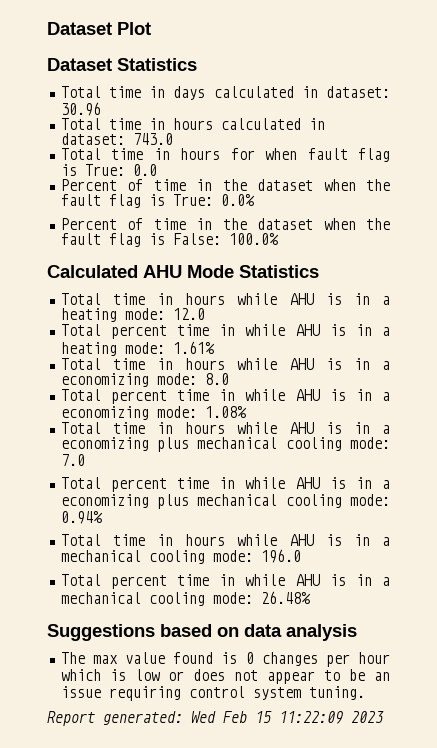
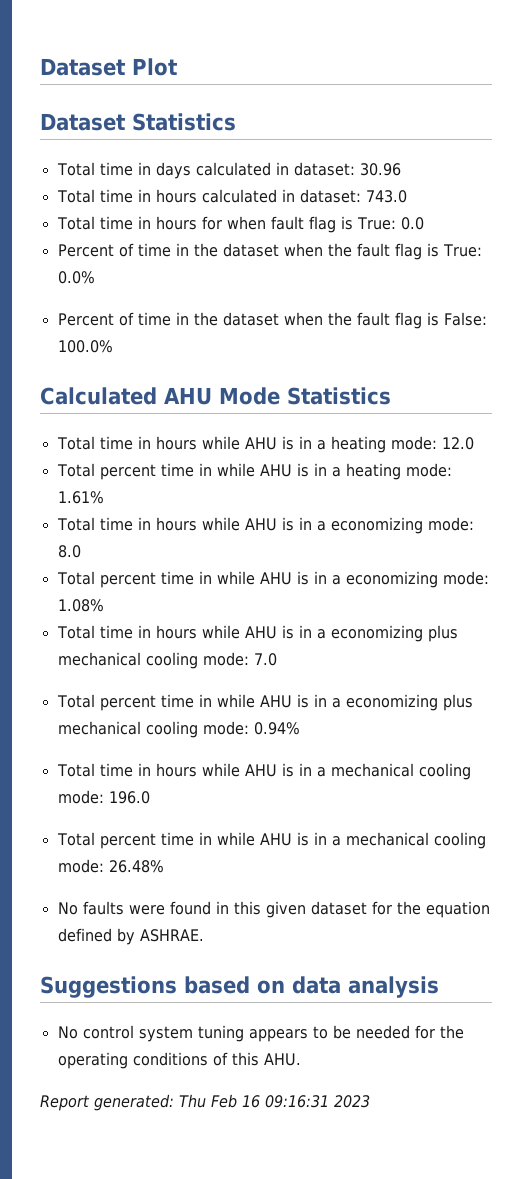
(311, 597) none -> [57,901,490,918] [57,928,204,945] // No faults were found in this given dataset for the equation defined by ASHRAE.
[60,652,390,667] [60,669,390,684] [60,686,365,701] [47,711,343,726] The max value found is 0 changes per hour which is low or does not appear to be an issue requiring control system tuning. // Report generated: Wed Feb 15 11:22:09 -> [57,1025,464,1042] [57,1052,301,1069] [40,1094,329,1111] No control system tuning appears to be needed for the operating conditions of this AHU. // Report generated: Thu Feb 16 09:16:31

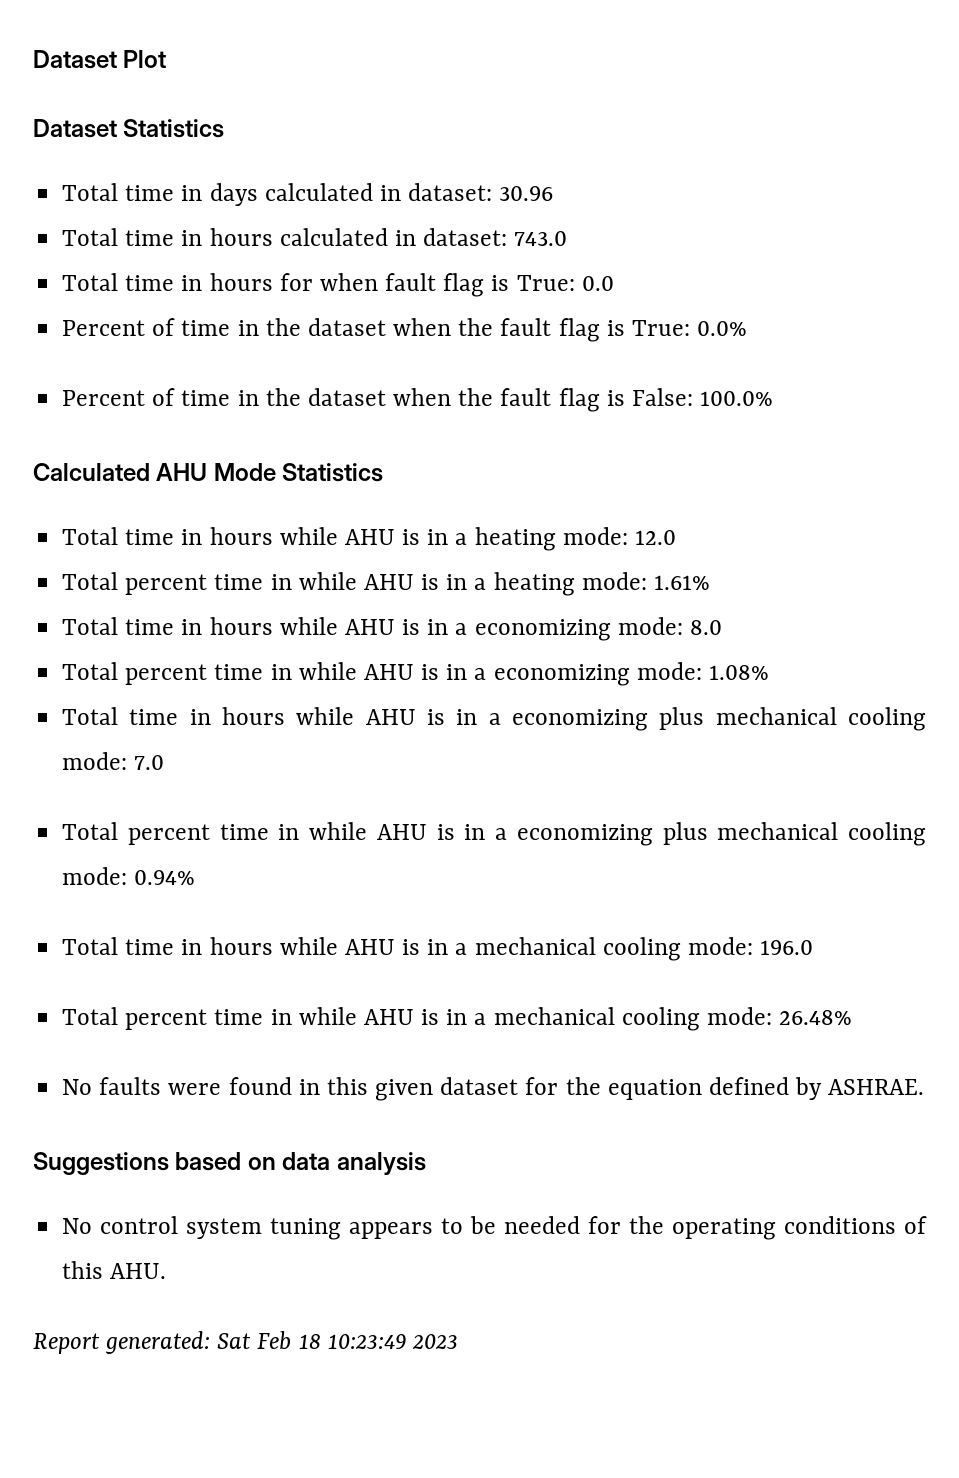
[179,1094,329,1108] Thu Feb 16 09:16:31 -> [217,1331,406,1350] Sat Feb 18 10:23:49

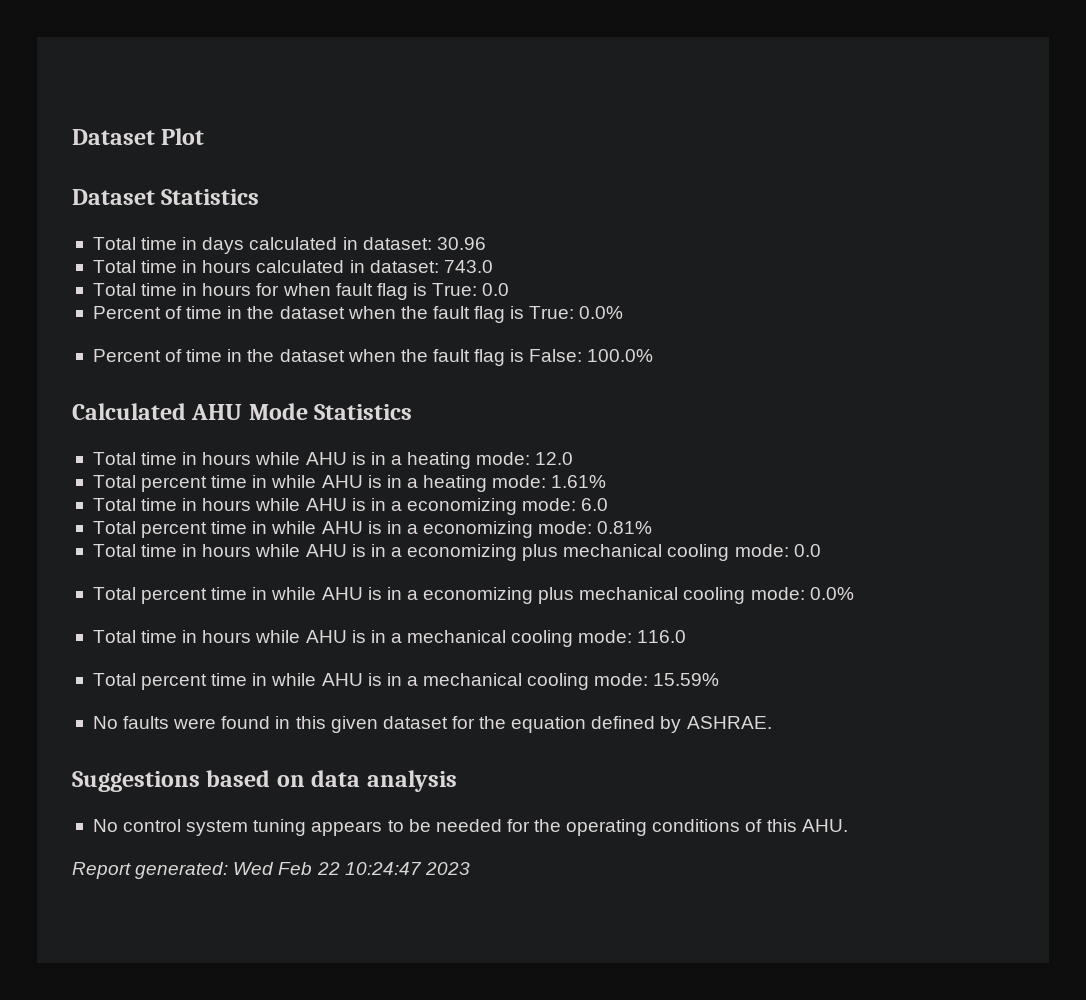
[689,620,722,635] 8.0 -> [581,498,609,511] 6.0
[708,665,769,680] 1.08% -> [597,521,653,534] 0.81%
[134,755,165,770] 7.0 -> [793,544,821,557] 0.0
[134,870,196,885] 0.94% -> [809,587,854,600] 0.0%
[760,940,814,955] 196.0 -> [637,630,687,643] 116.0
[779,1010,853,1025] 26.48% -> [653,673,720,686] 15.59%
[217,1331,406,1350] Sat Feb 18 10:23:49 -> [233,862,422,875] Wed Feb 22 10:24:47

